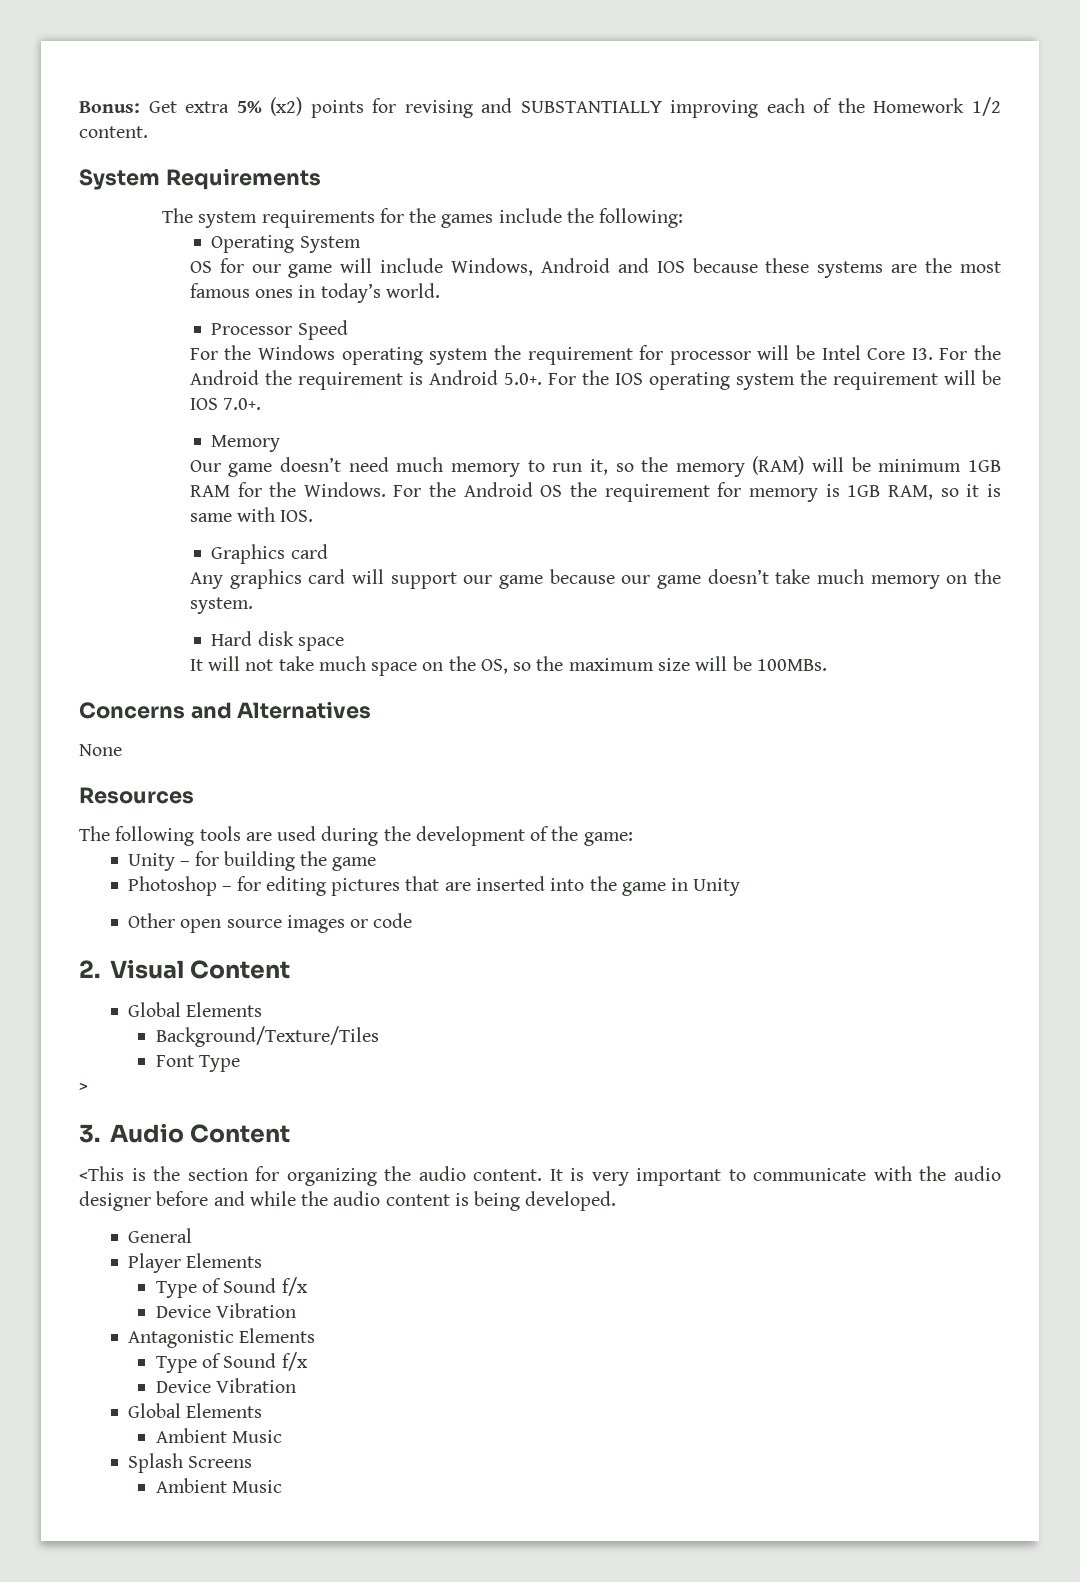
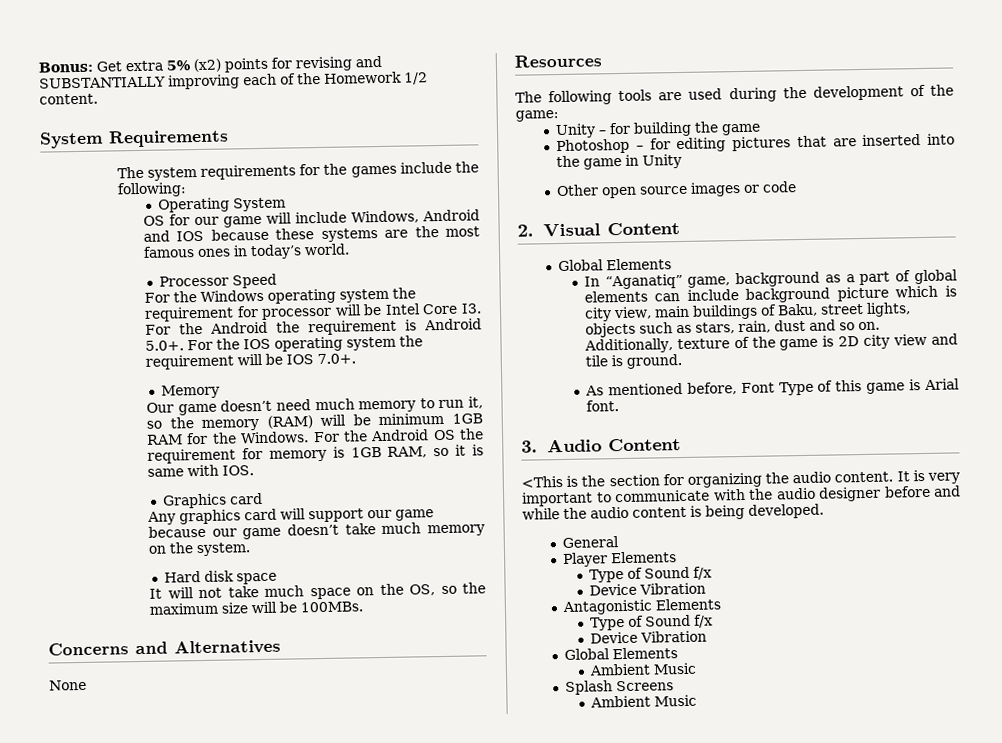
[155,1026,379,1047] [155,1055,241,1072] [79,1083,88,1092] Background/Texture/Tiles // Font Type // > -> [583,269,958,290] [583,285,957,303] [583,302,911,322] [584,319,880,338] [583,333,958,354] [584,354,682,369] [584,378,961,396] [585,400,619,412] In “Aganatiq” game, background as a part of global elements can include background picture which is city view, main buildings of Baku, street lights, objects such as stars, rain, dust and so on. Additionally, texture of the game is 2D city view and tile is ground. // As mentioned before, Font Type of this game is Arial font.

